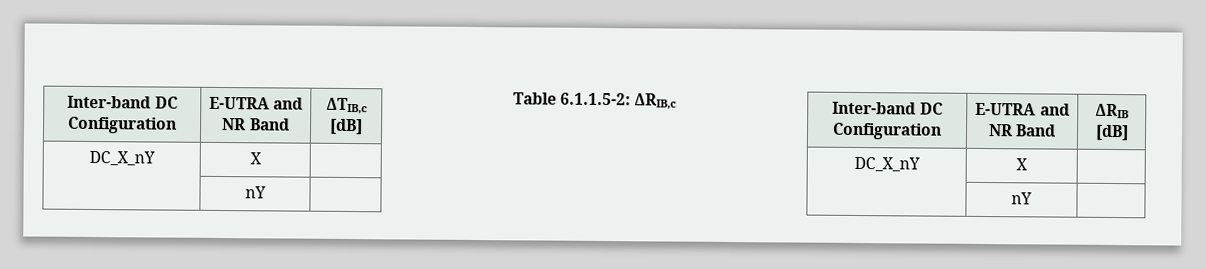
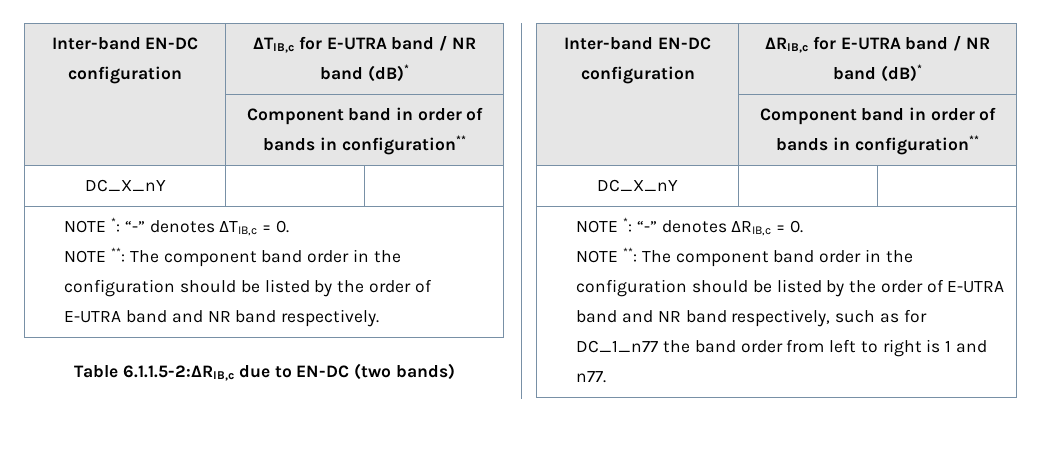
[67,95,178,109] [67,116,177,134] [208,96,304,110] [222,118,290,131] [325,97,368,115] [329,118,363,136] [88,150,155,166] [249,152,262,165] [244,186,266,199] [512,92,678,110] [832,101,943,115] [832,122,942,140] [975,102,1070,116] [987,124,1057,137] [1095,103,1129,119] [1094,124,1129,142] [853,156,920,172] [1016,158,1028,171] [1011,192,1032,205] Inter-band DC Configuration | E-UTRA and NR Band | ΔTIB,c [dB] // DC_X_nY | X | // | nY | // Table 6.1.1.5-2: ΔRIB,c // Inter-band DC Configuration | E-UTRA and NR Band | ΔRIB [dB] // DC_X_nY | X | // | nY | -> [51,37,199,50] [68,66,182,84] [253,35,476,53] [320,64,409,82] [246,107,484,125] [263,135,466,155] [84,179,166,192] [64,217,289,236] [64,247,401,267] [64,279,432,297] [64,309,380,327] [74,363,455,381] [564,37,711,50] [580,66,695,84] [765,35,990,53] [833,64,922,82] [759,107,997,125] [776,135,979,155] [597,179,678,192] [576,217,803,236] [576,247,913,267] [576,279,1005,297] [576,309,927,327] [576,339,987,357] [576,371,607,383] Inter-band EN-DC configuration | ΔTIB,c for E-UTRA band / NR band (dB)* // | Component band in order of bands in configuration** // DC_X_nY | | // NOTE *: “-” denotes ΔTIB,c = 0. // NOTE **: The component band order in the configuration should be listed by the order of E-UTRA band and NR band respectively. // Table 6.1.1.5-2:ΔRIB,c due to EN-DC (two bands) // Inter-band EN-DC configuration | ΔRIB,c for E-UTRA band / NR band (dB)* // | Component band in order of bands in configuration** // DC_X_nY | | // NOTE *: “-” denotes ΔRIB,c = 0. // NOTE **: The component band order in the configuration should be listed by the order of E-UTRA band and NR band respectively, such as for DC_1_n77 the band order from left to right is 1 and n77.

